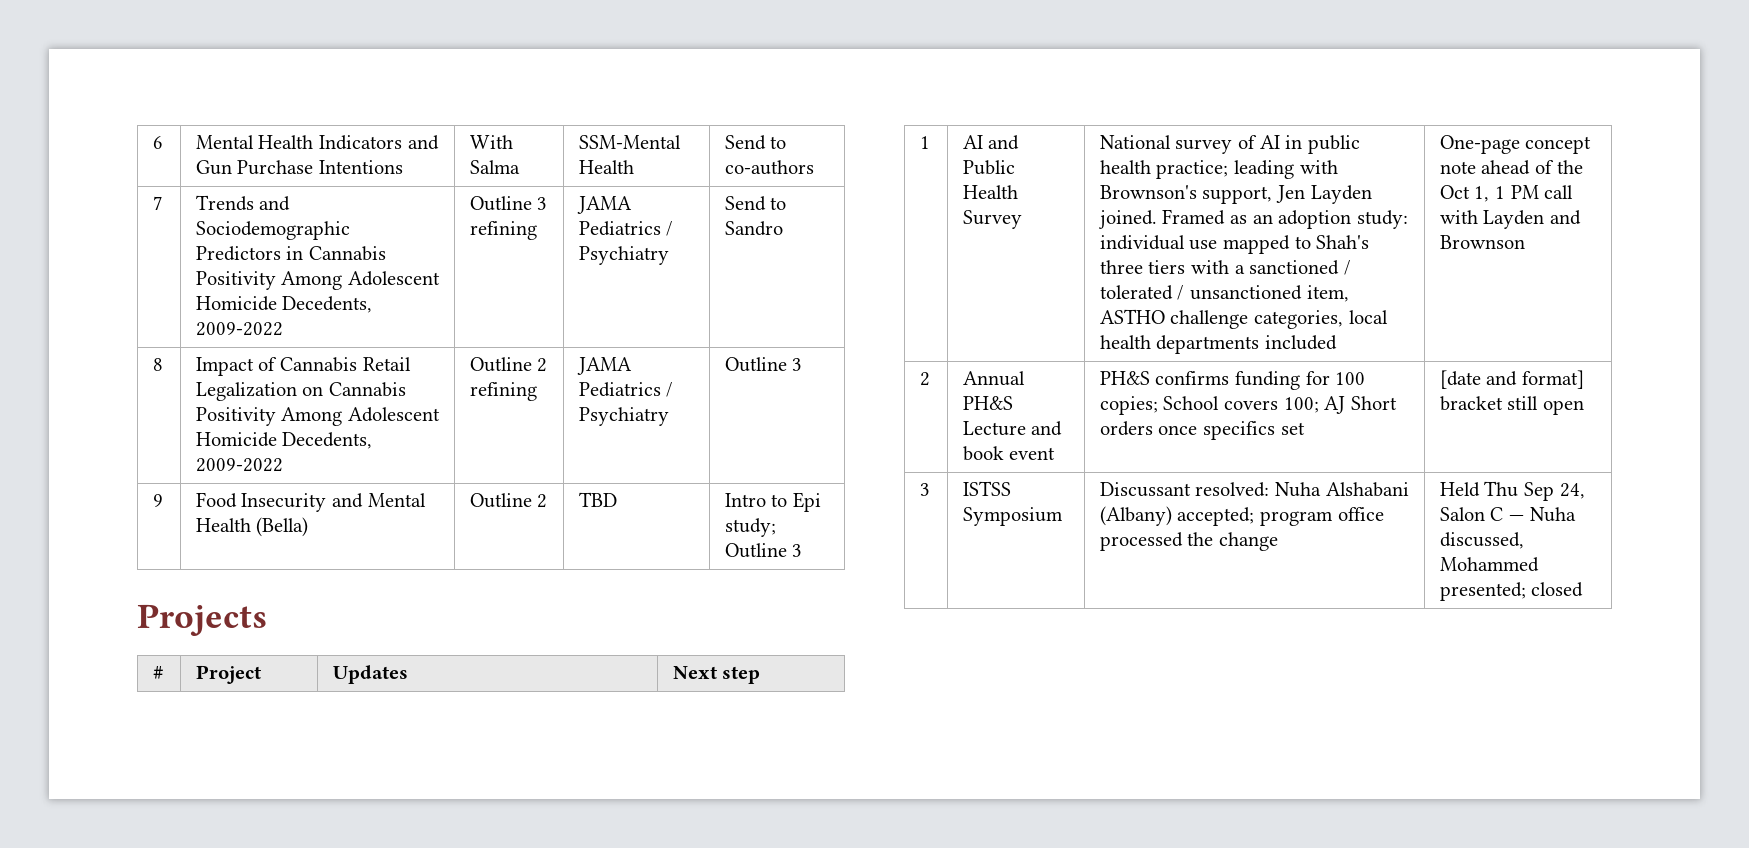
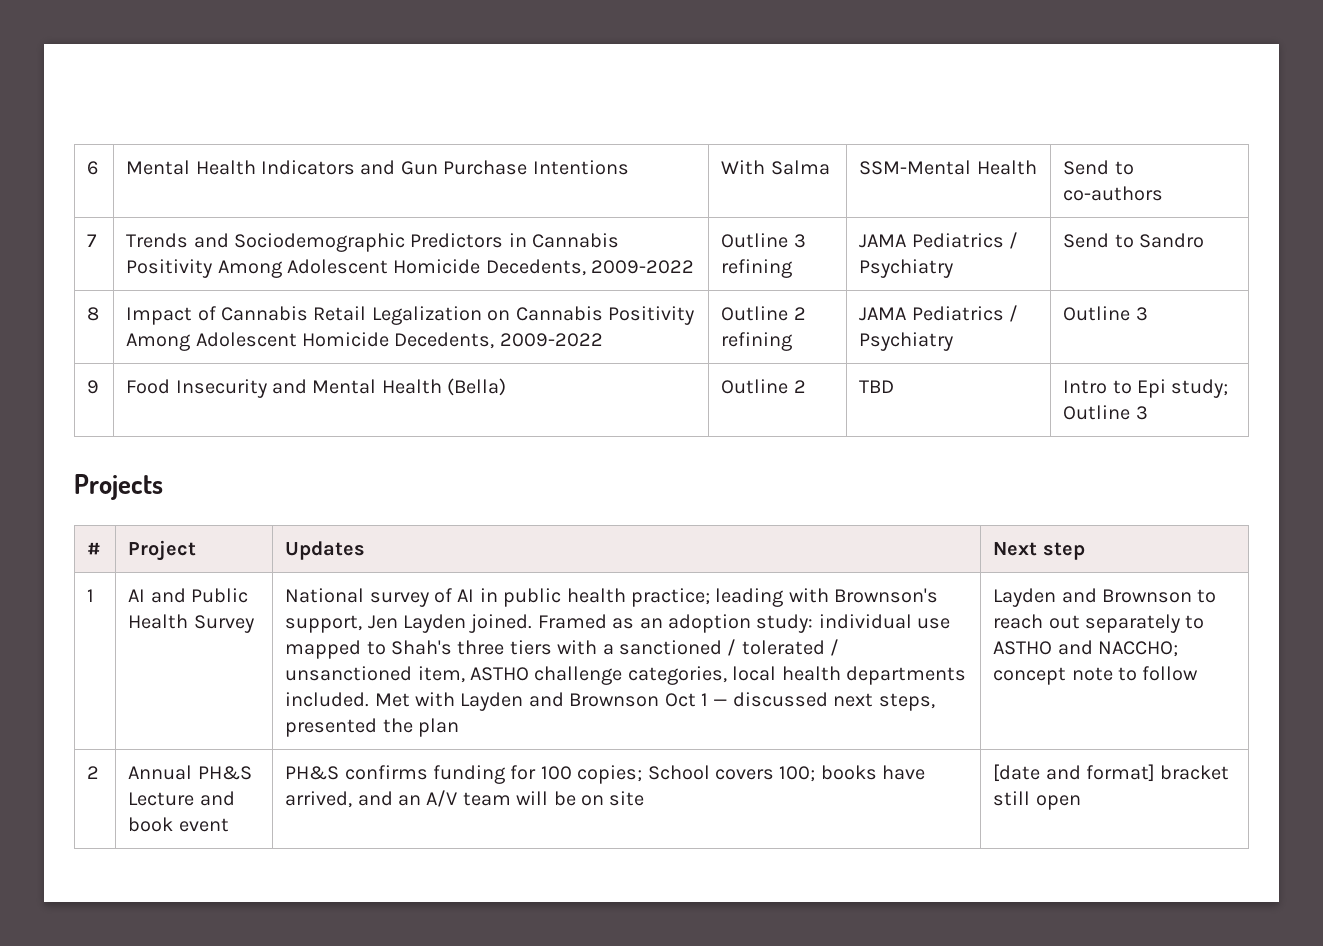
[1265,335,1338,350] [1439,135,1592,154] [1439,160,1583,175] [1439,185,1574,202] [1439,210,1582,229] [1439,235,1525,249] included | One-page concept note ahead of the Oct 1, 1 PM call with Layden and Brownson -> [285,692,935,711] [285,718,459,737] [993,588,1217,607] [993,614,1205,633] [993,640,1178,657] [993,666,1199,685] included. Met with Layden and Brownson Oct 1 — discussed next steps, presented the plan | Layden and Brownson to reach out separately to ASTHO and NACCHO; concept note to follow
[1324,396,1397,414] [1099,421,1305,440] AJ Short orders once specifics set -> [820,765,926,780] [285,790,645,808] books have arrived, and an A/V team will be on site
[919,483,930,496] [962,481,1011,496] [962,507,1063,526] [1099,482,1409,497] [1099,506,1384,526] [1099,532,1279,551] [1439,481,1585,501] [1439,507,1576,522] [1439,532,1524,549] [1439,557,1539,572] [1439,582,1584,601] // 3 | ISTSS Symposium | Discussant resolved: Nuha Alshabani (Albany) accepted; program office processed the change | Held Thu Sep 24, Salon C — Nuha discussed, Mohammed presented; closed -> (1081, 802) none

